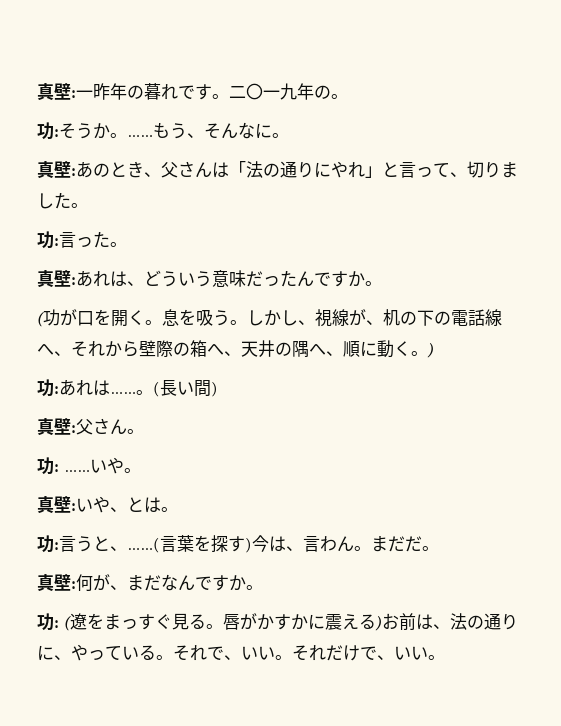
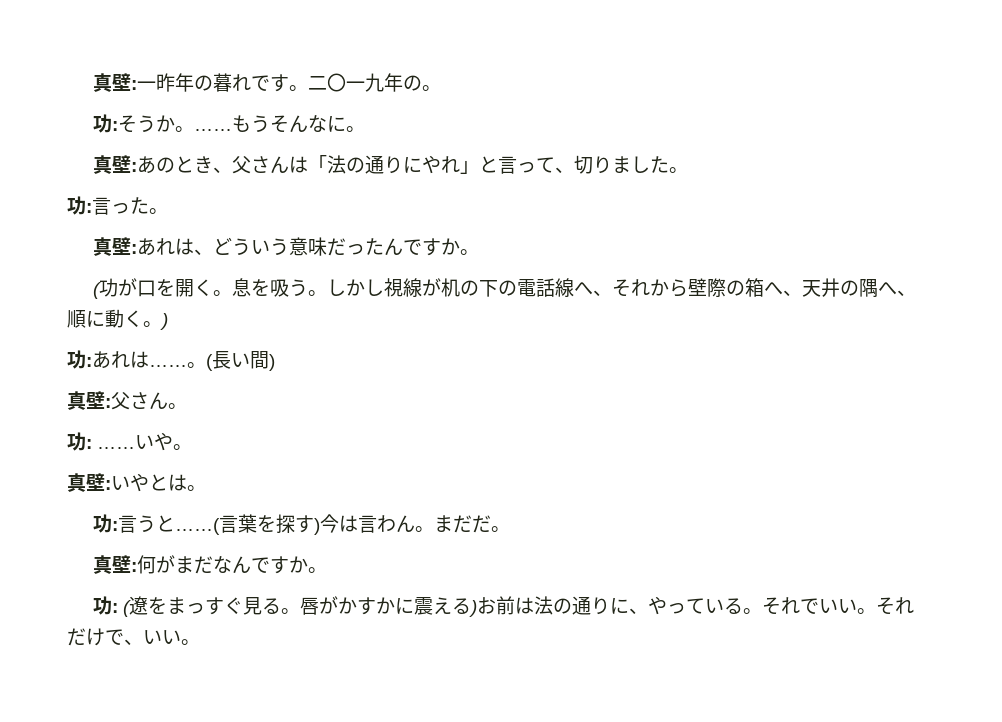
[187,133,204,138] 、 -> (271, 124) none
[298,309,383,327] 、視線が、 -> [384,278,442,297] 視線が
[110,507,127,512] 、 -> (149, 482) none
[110,546,127,551] 、 -> (176, 523) none
[286,546,303,551] 、 -> (359, 523) none
[110,585,127,590] 、 -> (176, 564) none
[432,624,450,629] 、 -> (535, 605) none
[224,655,241,660] 、 -> (820, 606) none

